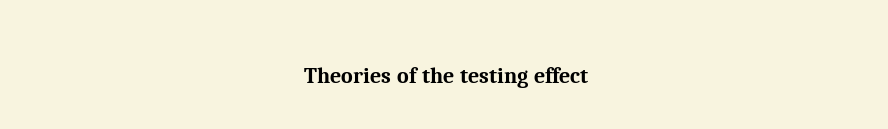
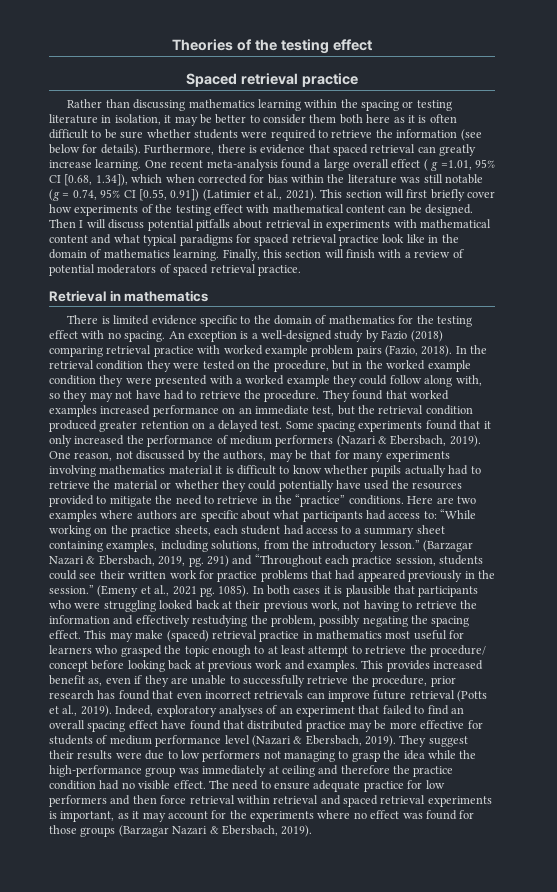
(588, 75) none -> [186,73,358,87] [67,99,452,111] [49,114,457,126] [49,129,482,141] [49,144,477,156] [49,159,495,171] [49,174,483,186] [49,189,495,201] [49,204,474,216] [49,219,492,231] [49,234,459,246] [49,249,464,261] [49,264,301,276] [49,290,209,302] [67,315,472,327] [49,330,443,342] [49,345,488,357] [49,360,471,372] [49,375,482,387] [49,390,449,402] [49,405,473,417] [49,420,491,432] [49,435,481,447] [49,450,450,462] [49,465,481,477] [49,480,463,492] [49,494,476,507] [49,509,477,522] [49,525,445,537] [49,540,473,552] [49,554,484,567] [49,570,495,582] [49,585,479,597] [49,600,477,612] [49,615,470,627] [49,630,465,642] [49,645,486,657] [49,660,484,672] [49,675,456,687] [49,690,488,702] [49,705,464,717] [49,720,483,732] [49,735,468,747] [49,750,477,762] [49,765,454,777] [49,780,445,792] [49,795,492,807] [49,810,475,822] [49,825,313,837] // Spaced retrieval practice // Rather than discussing mathematics learning within the spacing or testing literature in isolation, it may be better to consider them both here as it is often difficult to be sure whether students were required to retrieve the information (see below for details). Furthermore, there is evidence that spaced retrieval can greatly increase learning. One recent meta-analysis found a large overall effect ( g =1.01, 95% CI [0.68, 1.34]), which when corrected for bias within the literature was still notable (g = 0.74, 95% CI [0.55, 0.91]) (Latimier et al., 2021). This section will first briefly cover how experiments of the testing effect with mathematical content can be designed. Then I will discuss potential pitfalls about retrieval in experiments with mathematical content and what typical paradigms for spaced retrieval practice look like in the domain of mathematics learning. Finally, this section will finish with a review of potential moderators of spaced retrieval practice. // Retrieval in mathematics // There is limited evidence specific to the domain of mathematics for the testing effect with no spacing. An exception is a well-designed study by Fazio (2018) comparing retrieval practice with worked example problem pairs (Fazio, 2018). In the retrieval condition they were tested on the procedure, but in the worked example condition they were presented with a worked example they could follow along with, so they may not have had to retrieve the procedure. They found that worked examples increased performance on an immediate test, but the retrieval condition produced greater retention on a delayed test. Some spacing experiments found that it only increased the performance of medium performers (Nazari & Ebersbach, 2019). One reason, not discussed by the authors, may be that for many experiments involving mathematics material it is difficult to know whether pupils actually had to retrieve the material or whether they could potentially have used the resources provided to mitigate the need to retrieve in the “practice” conditions. Here are two examples where authors are specific about what participants had access to: “While working on the practice sheets, each student had access to a summary sheet containing examples, including solutions, from the introductory lesson.” (Barzagar Nazari & Ebersbach, 2019, pg. 291) and “Throughout each practice session, students could see their written work for practice problems that had appeared previously in the session.” (Emeny et al., 2021 pg. 1085). In both cases it is plausible that participants who were struggling looked back at their previous work, not having to retrieve the information and effectively restudying the problem, possibly negating the spacing effect. This may make (spaced) retrieval practice in mathematics most useful for learners who grasped the topic enough to at least attempt to retrieve the procedure/ concept before looking back at previous work and examples. This provides increased benefit as, even if they are unable to successfully retrieve the procedure, prior research has found that even incorrect retrievals can improve future retrieval (Potts et al., 2019). Indeed, exploratory analyses of an experiment that failed to find an overall spacing effect have found that distributed practice may be more effective for students of medium performance level (Nazari & Ebersbach, 2019). They suggest their results were due to low performers not managing to grasp the idea while the high-performance group was immediately at ceiling and therefore the practice condition had no visible effect. The need to ensure adequate practice for low performers and then force retrieval within retrieval and spaced retrieval experiments is important, as it may account for the experiments where no effect was found for those groups (Barzagar Nazari & Ebersbach, 2019).

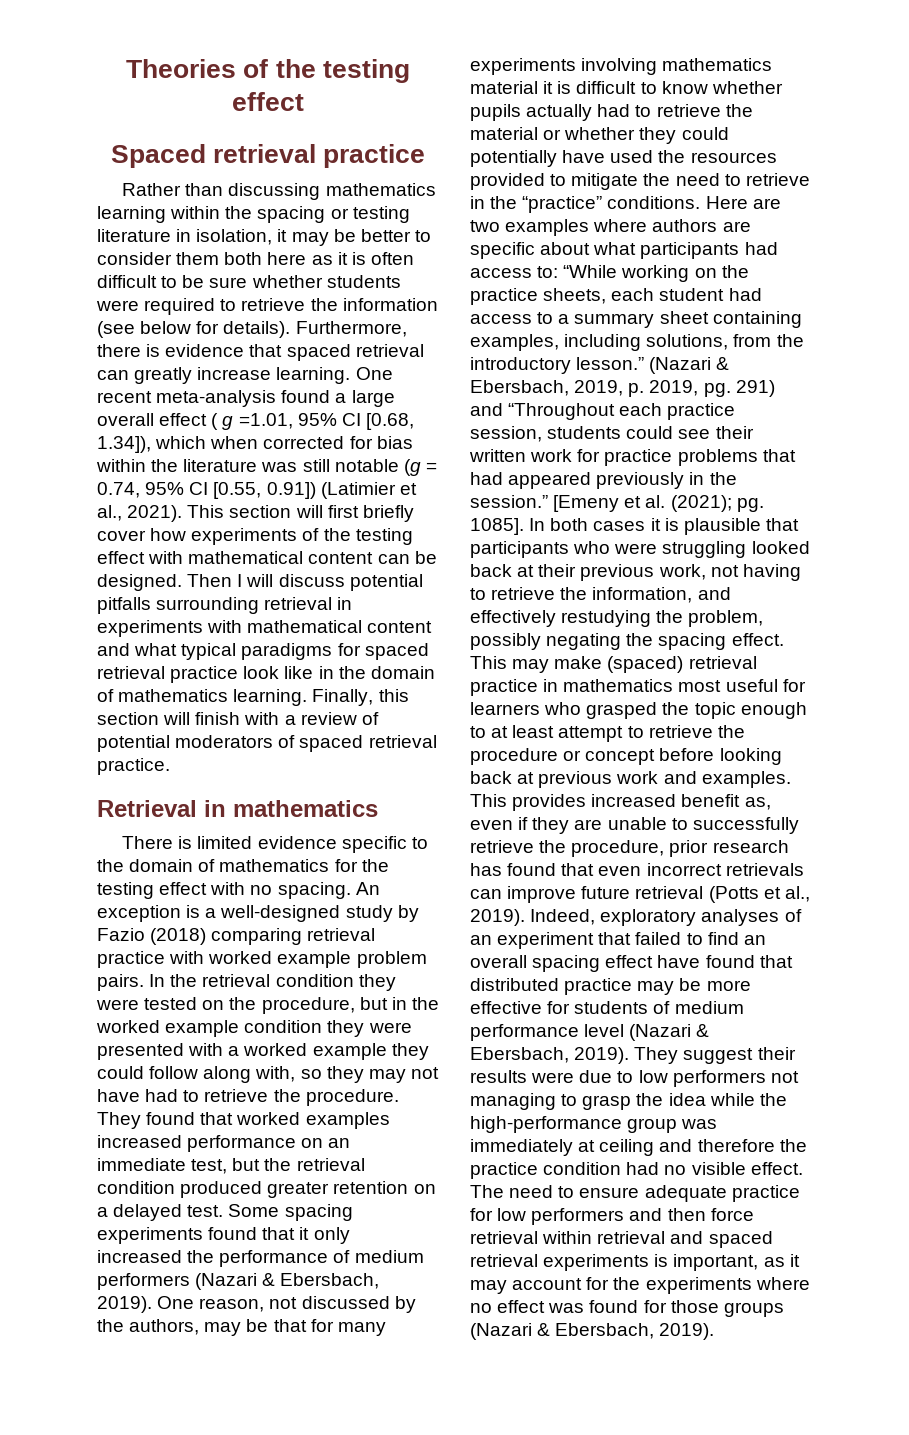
[233,219,263,229] about -> [156,597,260,614] surrounding
[356,345,453,357] pairs (Fazio, 2018). -> [97,974,144,991] pairs.
[423,540,473,552] [49,556,84,565] (Barzagar Nazari -> [649,357,712,374] (Nazari
(186, 561) none -> [628,380,699,397] p. 2019,
[97,585,250,597] (Emeny et al., 2021 pg. 1085). -> [553,495,764,512] [470,518,524,535] [Emeny et al. (2021); pg. 1085].
[49,615,110,624] information -> [592,587,693,603] information,
[429,645,486,657] procedure/ -> [470,748,582,765] procedure or
[118,825,208,837] (Barzagar Nazari -> [470,1323,532,1340] (Nazari

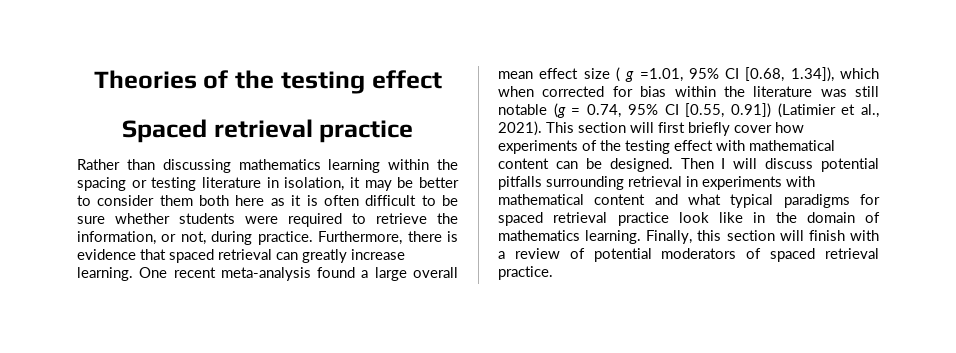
[342,298,438,311] [97,321,291,338] information (see below for details). -> [77,231,313,245] information, or not, during practice.
[159,413,208,426] effect -> [498,68,610,79] mean effect size
[97,800,378,817] [122,836,428,853] [97,859,389,872] [97,882,380,899] [97,905,419,922] [97,928,376,945] [97,951,427,968] [97,974,396,991] [96,997,439,1014] [96,1020,412,1037] [97,1043,429,1060] [97,1066,439,1083] [97,1089,399,1106] [97,1112,390,1129] [97,1135,351,1152] [97,1158,365,1174] [97,1181,436,1198] [97,1204,353,1221] [97,1227,350,1244] [97,1250,424,1267] [97,1273,380,1290] [97,1296,416,1313] [97,1319,386,1336] [470,58,773,75] [470,81,783,94] [470,104,753,121] [470,127,729,144] [470,150,777,167] [470,173,810,190] [470,196,781,213] [470,219,751,236] [470,242,778,259] [470,265,749,282] [470,288,762,305] [470,311,802,328] [470,334,804,351] [470,357,730,374] [470,380,775,397] [470,403,736,420] [470,426,754,442] [469,449,796,466] [470,472,737,489] [470,495,764,512] [470,518,799,535] [470,541,810,558] [470,564,801,581] [470,587,731,603] [470,610,764,627] [470,633,784,650] [470,656,757,673] [470,679,806,696] [470,702,807,719] [470,725,745,742] [470,748,782,765] [470,771,791,788] [470,794,771,811] [470,817,799,834] [470,840,789,857] [470,863,804,876] [470,886,810,903] [470,909,802,926] [470,932,766,949] [470,955,793,972] [470,978,751,995] [470,1001,744,1014] [470,1024,710,1041] [470,1047,796,1064] [470,1070,799,1087] [470,1093,787,1110] [470,1116,718,1133] [470,1139,807,1156] [470,1162,803,1179] [470,1185,800,1202] [470,1208,754,1225] [470,1231,773,1248] [470,1254,800,1271] [470,1277,810,1294] [470,1300,784,1317] [470,1323,715,1340] // Retrieval in mathematics // There is limited evidence specific to the domain of mathematics for the testing effect with no spacing. An exception is a well-designed study by Fazio (2018) comparing retrieval practice with worked example problem pairs. In the retrieval condition they were tested on the procedure, but in the worked example condition they were presented with a worked example they could follow along with, so they may not have had to retrieve the procedure. They found that worked examples increased performance on an immediate test, but the retrieval condition produced greater retention on a delayed test. Some spacing experiments found that it only increased the performance of medium performers (Nazari & Ebersbach, 2019). One reason, not discussed by the authors, may be that for many experiments involving mathematics material it is difficult to know whether pupils actually had to retrieve the material or whether they could potentially have used the resources provided to mitigate the need to retrieve in the “practice” conditions. Here are two examples where authors are specific about what participants had access to: “While working on the practice sheets, each student had access to a summary sheet containing examples, including solutions, from the introductory lesson.” (Nazari & Ebersbach, 2019, p. 2019, pg. 291) and “Throughout each practice session, students could see their written work for practice problems that had appeared previously in the session.” [Emeny et al. (2021); pg. 1085]. In both cases it is plausible that participants who were struggling looked back at their previous work, not having to retrieve the information, and effectively restudying the problem, possibly negating the spacing effect. This may make (spaced) retrieval practice in mathematics most useful for learners who grasped the topic enough to at least attempt to retrieve the procedure or concept before looking back at previous work and examples. This provides increased benefit as, even if they are unable to successfully retrieve the procedure, prior research has found that even incorrect retrievals can improve future retrieval (Potts et al., 2019). Indeed, exploratory analyses of an experiment that failed to find an overall spacing effect have found that distributed practice may be more effective for students of medium performance level (Nazari & Ebersbach, 2019). They suggest their results were due to low performers not managing to grasp the idea while the high-performance group was immediately at ceiling and therefore the practice condition had no visible effect. The need to ensure adequate practice for low performers and then force retrieval within retrieval and spaced retrieval experiments is important, as it may account for the experiments where no effect was found for those groups (Nazari & Ebersbach, 2019). -> (553, 273) none

